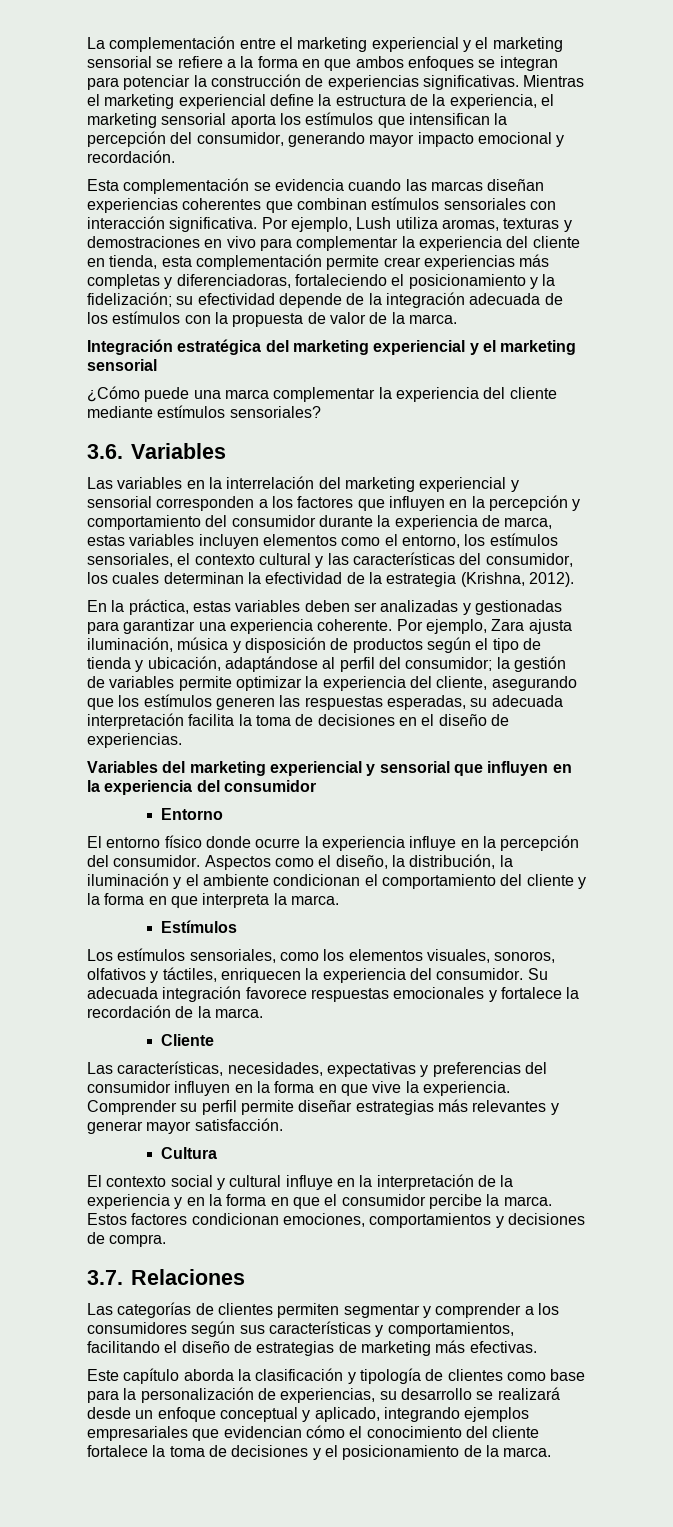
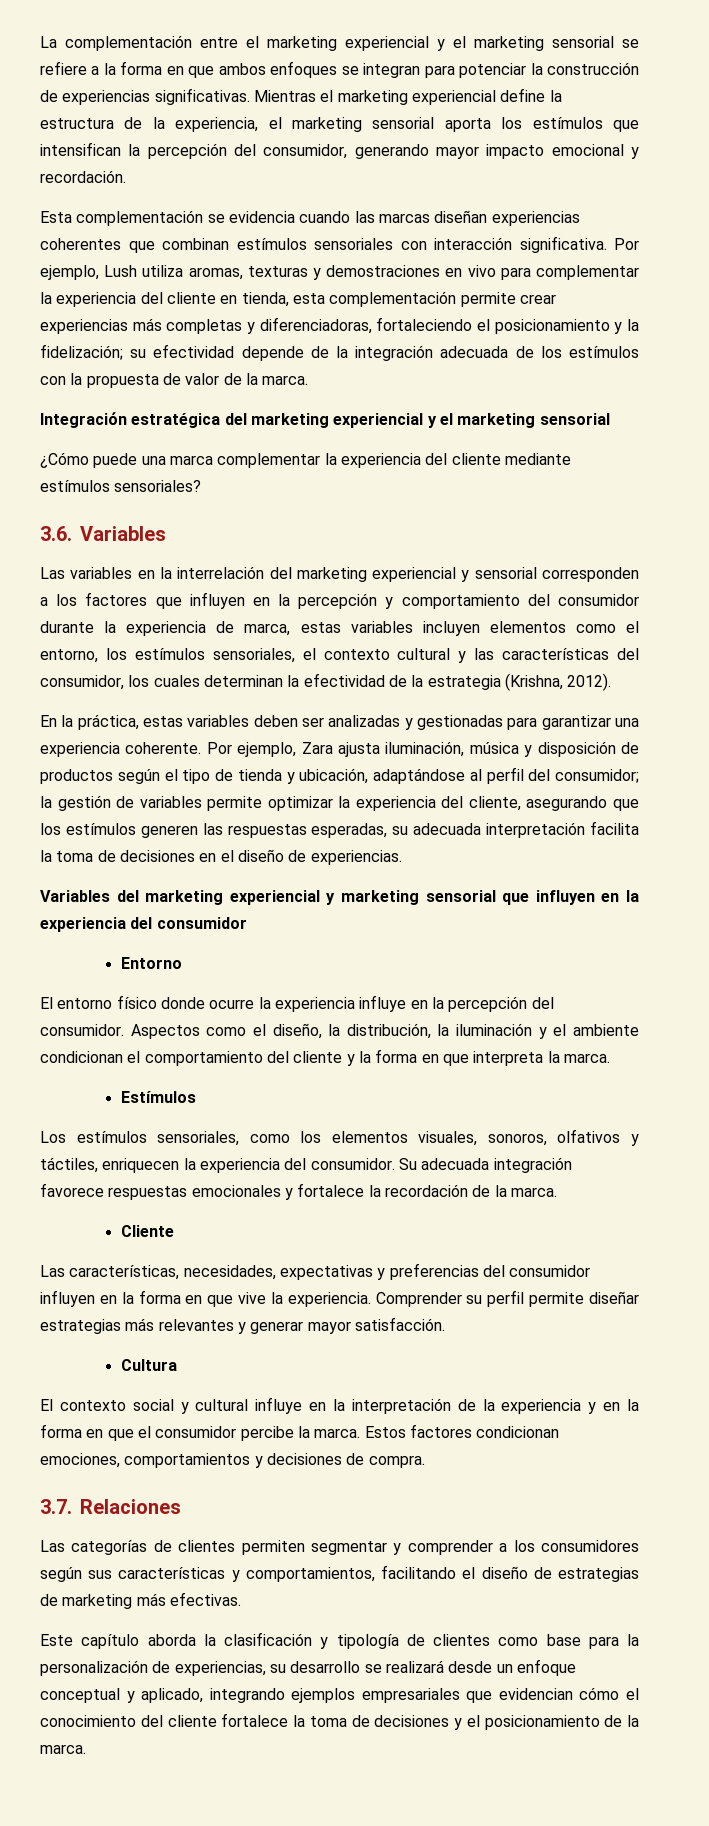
(376, 770) none -> [341,890,420,905] marketing

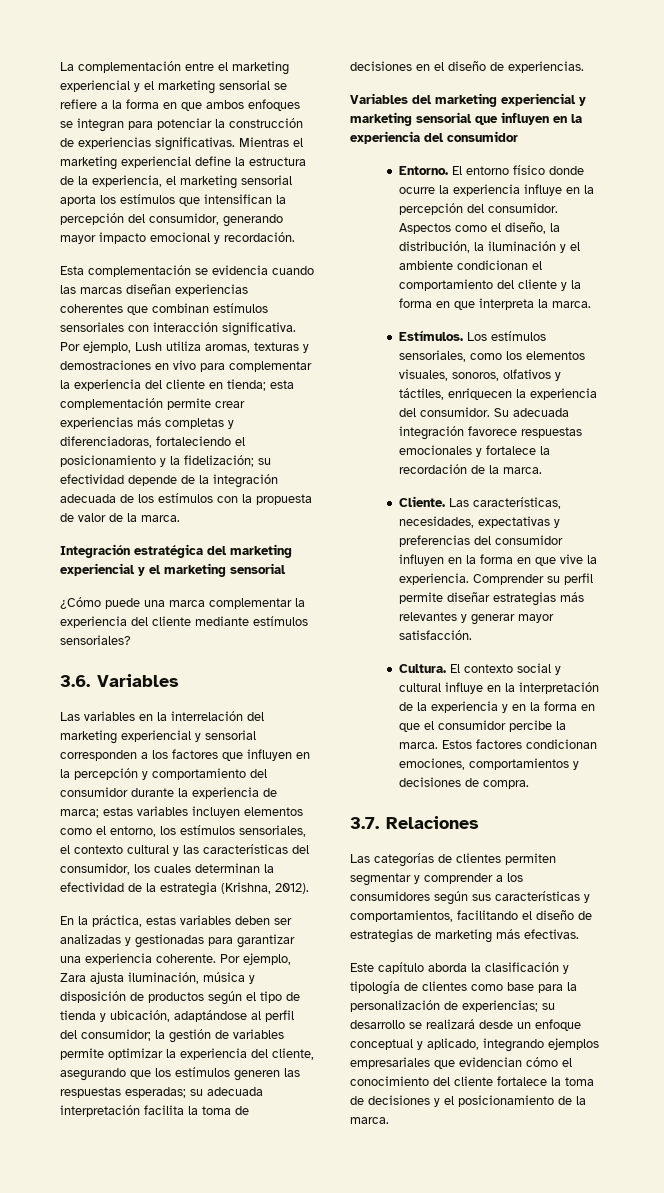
[241,292,289,307] tienda, -> [227,379,266,391] tienda;
[244,623,291,636] marca, -> [60,809,99,818] marca;
[311,823,388,838] esperadas, -> [125,1087,186,1098] esperadas;
[120,957,182,969] Entorno // -> [398,166,448,175] Entorno.
[120,1091,196,1103] Estímulos // -> [398,331,463,341] Estímulos.
[120,1225,174,1237] Cliente // -> [398,496,445,507] Cliente.
[120,1359,177,1371] Cultura // -> [398,664,446,673] Cultura.
[174,1661,266,1676] experiencias, -> [462,1000,538,1012] experiencias;

